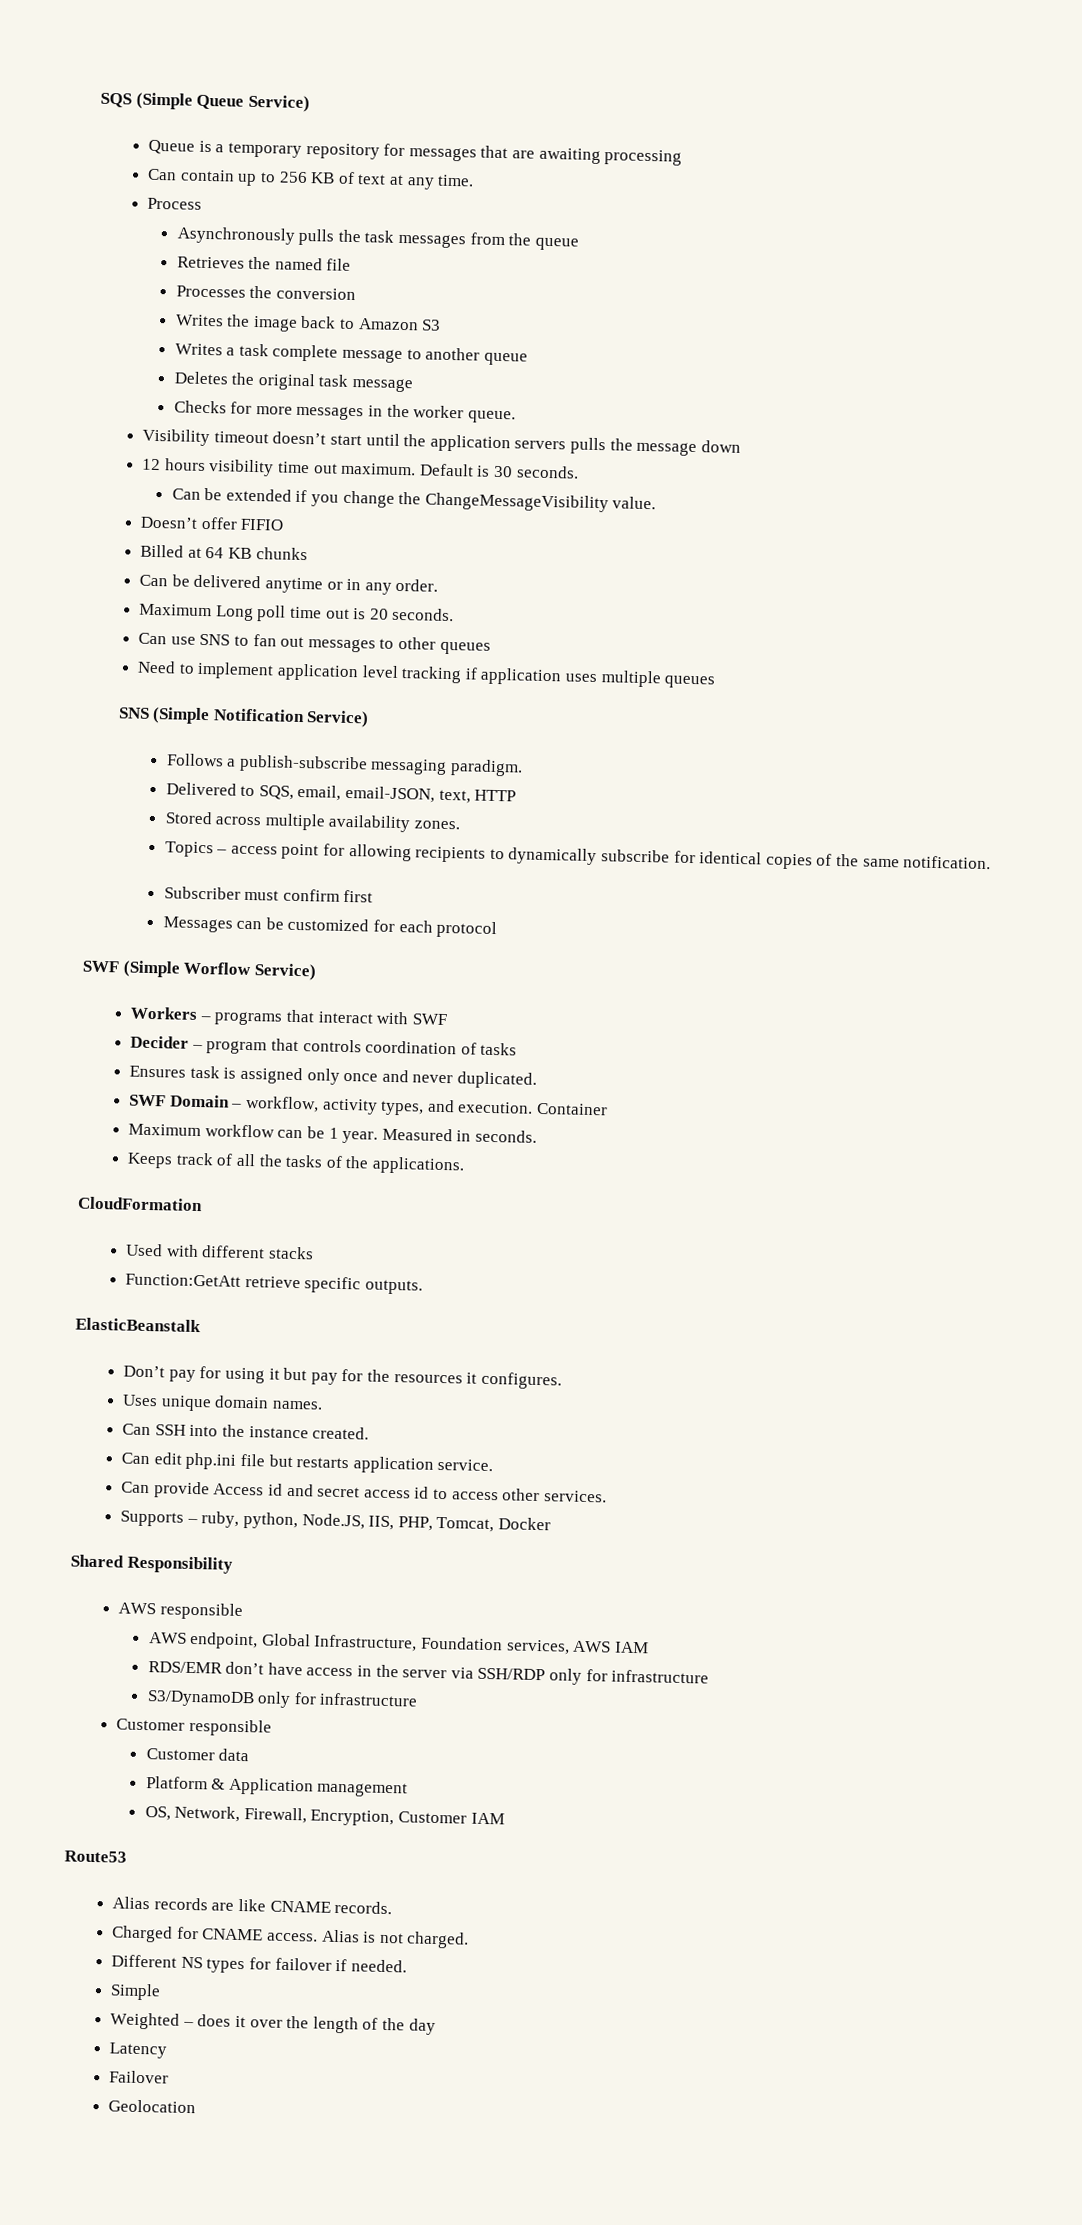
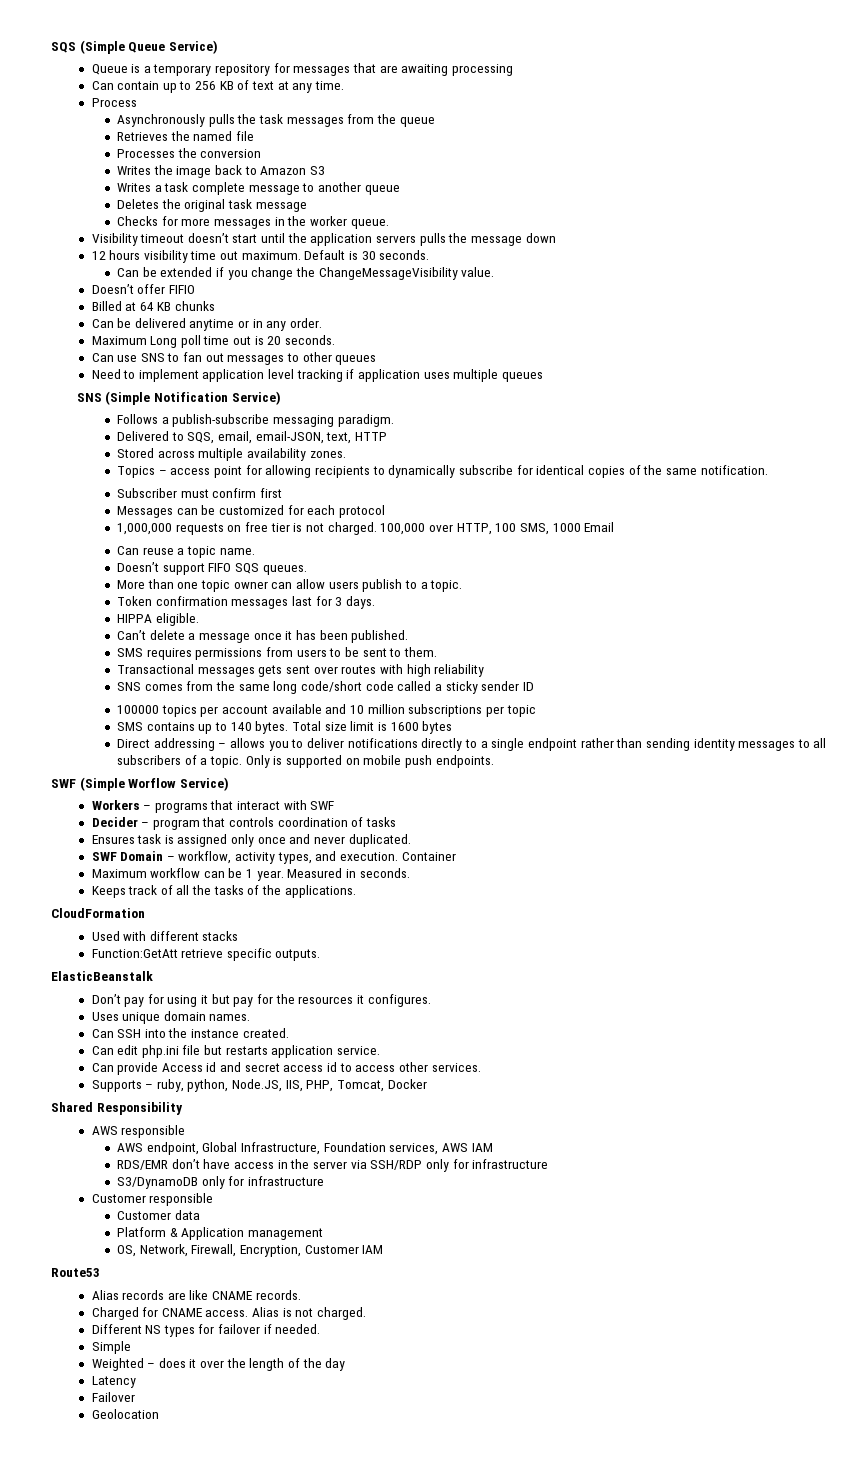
(498, 929) none -> [117,522,615,535] [117,546,255,558] [117,562,307,575] [117,579,463,592] [117,596,376,609] [117,613,199,626] [117,630,409,643] [117,647,438,660] [117,664,485,677] [117,681,534,694] [117,704,536,717] [117,721,453,734] [117,738,827,751] [117,755,494,768] // 1,000,000 requests on free tier is not charged. 100,000 over HTTP, 100 SMS, 1000 Email // Can reuse a topic name. // Doesn’t support FIFO SQS queues. // More than one topic owner can allow users publish to a topic. // Token confirmation messages last for 3 days. // HIPPA eligible. // Can’t delete a message once it has been published. // SMS requires permissions from users to be sent to them. // Transactional messages gets sent over routes with high reliability // SNS comes from the same long code/short code called a sticky sender ID // 100000 topics per account available and 10 million subscriptions per topic // SMS contains up to 140 bytes. Total size limit is 1600 bytes // Direct addressing – allows you to deliver notifications directly to a single endpoint rather than sending identity messages to all subscribers of a topic. Only is supported on mobile push endpoints.

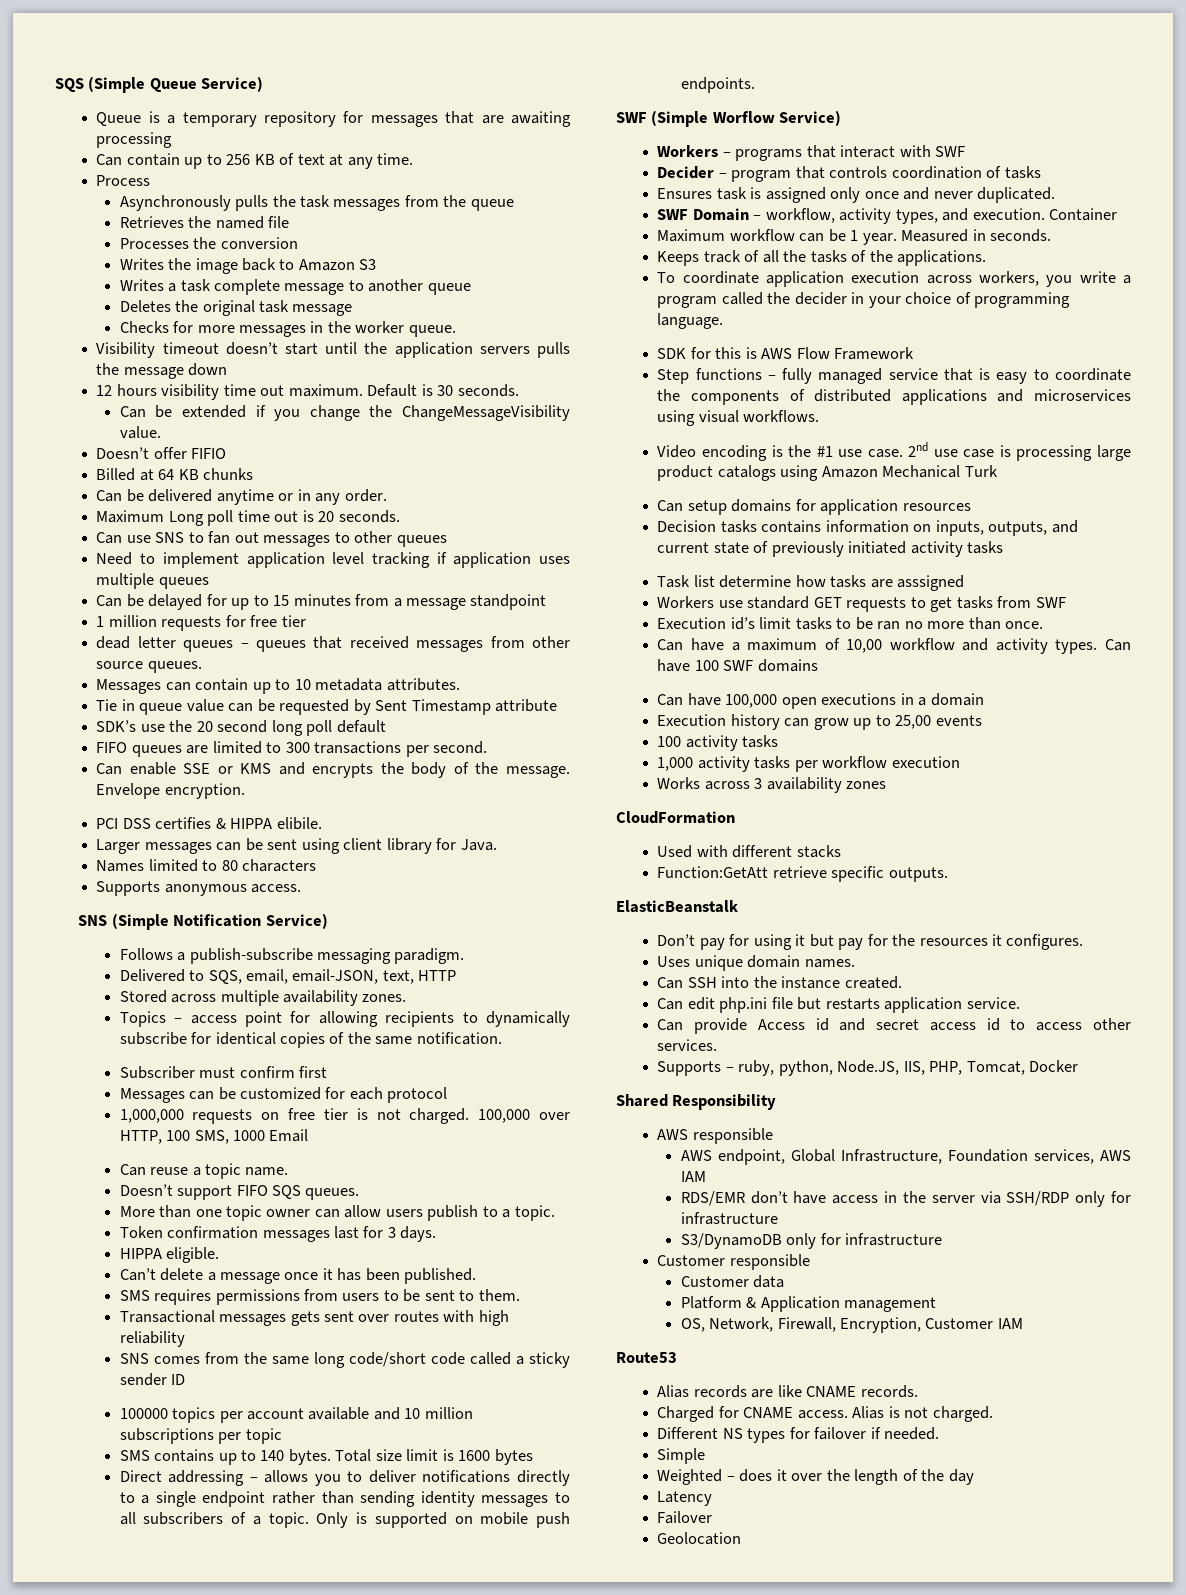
(543, 377) none -> [96,594,547,610] [96,615,306,631] [96,636,570,652] [96,661,202,673] [96,678,460,694] [96,699,557,715] [96,720,386,736] [96,741,488,757] [96,762,571,778] [96,783,245,799] [96,817,322,830] [96,838,497,854] [96,859,317,872] [96,881,302,896] // Can be delayed for up to 15 minutes from a message standpoint // 1 million requests for free tier // dead letter queues – queues that received messages from other source queues. // Messages can contain up to 10 metadata attributes. // Tie in queue value can be requested by Sent Timestamp attribute // SDK’s use the 20 second long poll default // FIFO queues are limited to 300 transactions per second. // Can enable SSE or KMS and encrypts the body of the message. Envelope encryption. // PCI DSS certifies & HIPPA elibile. // Larger messages can be sent using client library for Java. // Names limited to 80 characters // Supports anonymous access.
(356, 891) none -> [657,271,1131,287] [657,292,1071,308] [657,313,724,329] [657,347,915,360] [657,368,1131,384] [657,389,1131,405] [657,410,820,426] [657,442,1132,461] [657,465,998,481] [657,499,971,515] [657,520,1078,536] [657,541,1004,557] [657,575,965,591] [657,596,1066,612] [657,617,1043,630] [657,638,1131,654] [657,659,818,672] [657,693,984,709] [657,714,982,730] [657,735,779,751] [657,756,960,772] [657,777,887,793] // To coordinate application execution across workers, you write a program called the decider in your choice of programming language. // SDK for this is AWS Flow Framework // Step functions – fully managed service that is easy to coordinate the components of distributed applications and microservices using visual workflows. // Video encoding is the #1 use case. 2nd use case is processing large product catalogs using Amazon Mechanical Turk // Can setup domains for application resources // Decision tasks contains information on inputs, outputs, and current state of previously initiated activity tasks // Task list determine how tasks are asssigned // Workers use standard GET requests to get tasks from SWF // Execution id’s limit tasks to be ran no more than once. // Can have a maximum of 10,00 workflow and activity types. Can have 100 SWF domains // Can have 100,000 open executions in a domain // Execution history can grow up to 25,00 events // 100 activity tasks // 1,000 activity tasks per workflow execution // Works across 3 availability zones

